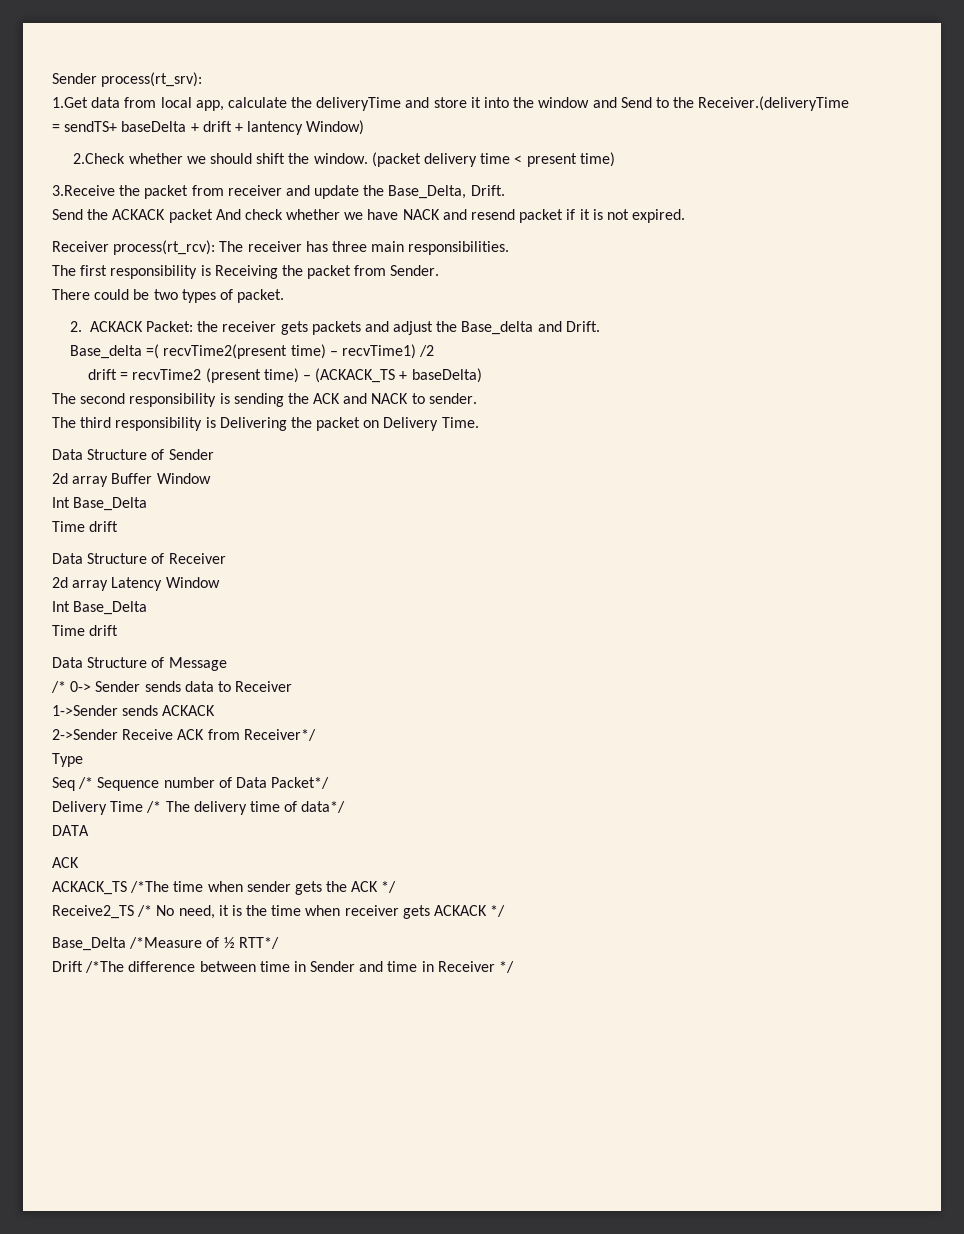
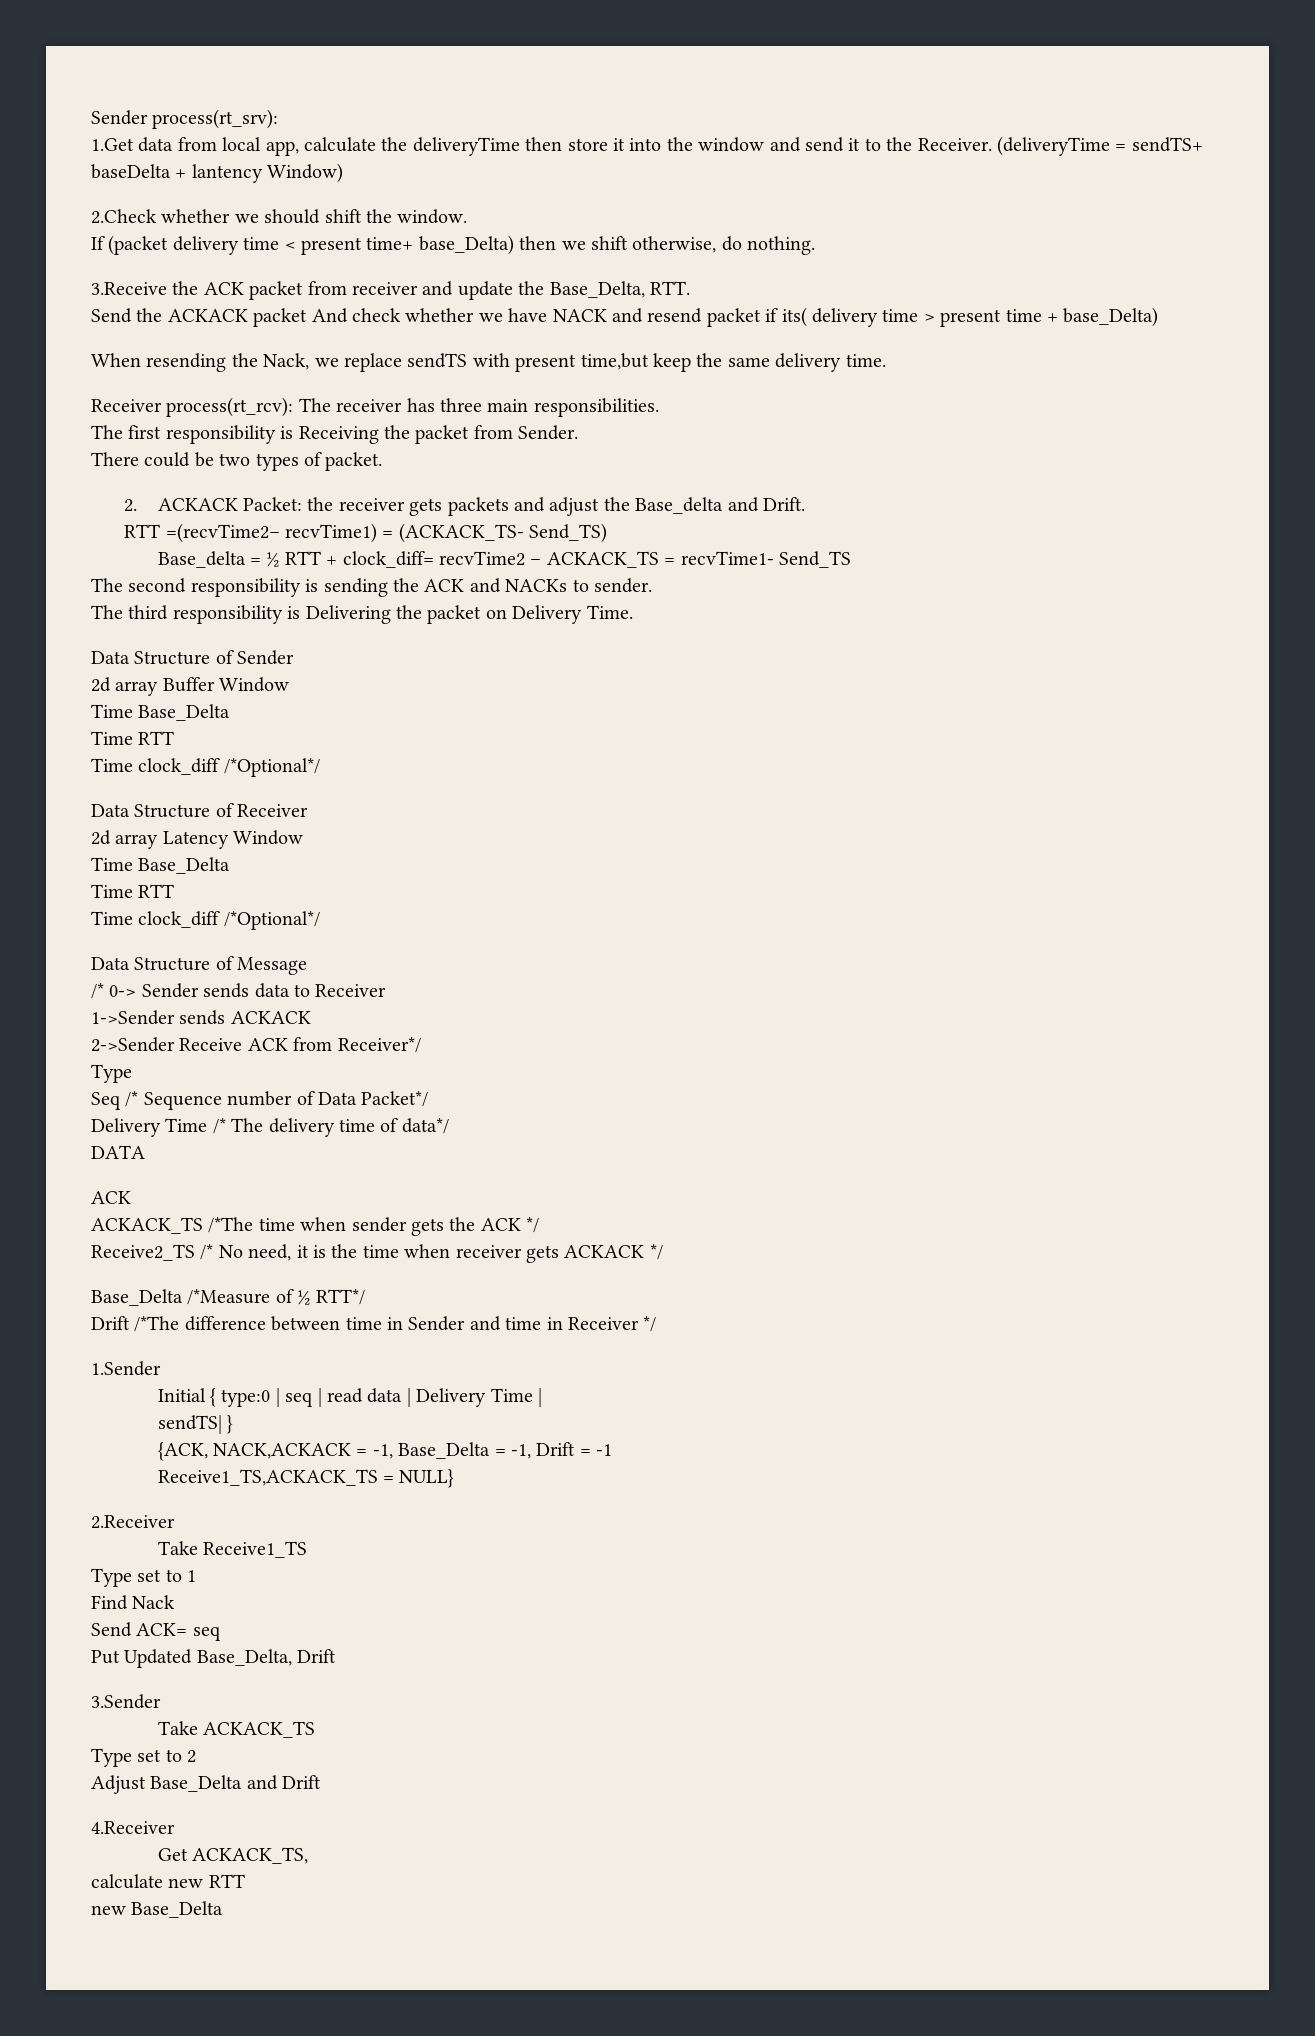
[405,97,430,108] and -> [525,137,563,151] then
[620,96,850,111] Send to the Receiver.(deliveryTime -> [804,136,1110,156] send it to the Receiver. (deliveryTime
[202,121,243,132] drift + -> (187, 173) none
(368, 158) none -> [91,236,105,250] // If
[579,152,615,167] time) -> [366,235,816,255] time+ base_Delta) then we shift otherwise, do nothing.
(141, 190) none -> [203,282,244,295] ACK
[470,185,505,196] Drift. -> [649,281,690,295] RTT.
[579,209,686,223] it is not expired. -> [781,307,1159,327] [91,353,886,372] its( delivery time > present time + base_Delta) // When resending the Nack, we replace sendTS with present time,but keep the same delivery time.
[70,344,435,359] [88,368,482,383] Base_delta =( recvTime2(present time) – recvTime1) /2 // drift = recvTime2 (present time) – (ACKACK_TS + baseDelta) -> [124,523,608,543] [157,551,851,568] RTT =(recvTime2– recvTime1) = (ACKACK_TS- Send_TS) // Base_delta = ½ RTT + clock_diff= recvTime2 – ACKACK_TS = recvTime1- Send_TS
[371,393,409,404] NACK -> [505,579,568,592] NACKs
[52,497,148,511] [52,521,119,532] Int Base_Delta // Time drift -> [91,704,231,721] [91,731,175,745] [91,758,320,777] Time Base_Delta // Time RTT // Time clock_diff /*Optional*/
[52,601,148,615] [52,625,119,636] Int Base_Delta // Time drift -> [91,857,231,874] [91,884,175,898] [91,911,320,930] Time Base_Delta // Time RTT // Time clock_diff /*Optional*/
(515, 967) none -> [91,1361,161,1376] [157,1388,542,1407] [157,1415,233,1434] [157,1442,613,1461] [157,1469,455,1488] [91,1515,175,1529] [157,1541,307,1558] [91,1568,197,1587] [91,1595,176,1610] [91,1622,221,1641] [91,1649,337,1668] [91,1694,161,1709] [157,1721,315,1738] [91,1748,197,1767] [91,1775,322,1794] [91,1821,175,1834] [157,1847,308,1864] [91,1874,245,1889] [91,1901,224,1918] // 1.Sender // Initial { type:0 | seq | read data | Delivery Time | // sendTS| } // {ACK, NACK,ACKACK = -1, Base_Delta = -1, Drift = -1 // Receive1_TS,ACKACK_TS = NULL} // 2.Receiver // Take Receive1_TS // Type set to 1 // Find Nack // Send ACK= seq // Put Updated Base_Delta, Drift // 3.Sender // Take ACKACK_TS // Type set to 2 // Adjust Base_Delta and Drift // 4.Receiver // Get ACKACK_TS, // calculate new RTT // new Base_Delta

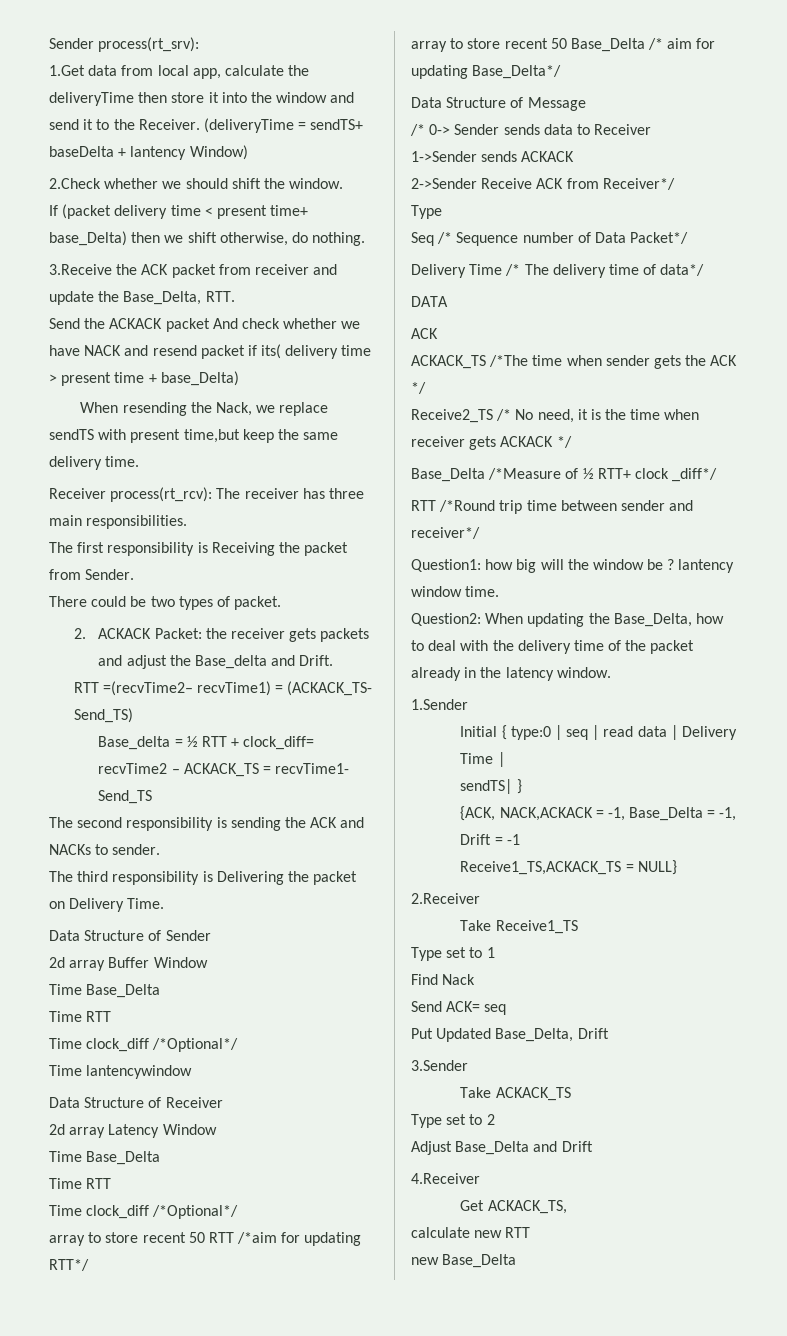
(320, 767) none -> [49,1065,193,1079] // Time lantencywindow
(320, 920) none -> [49,1232,362,1246] [49,1259,89,1271] [411,38,716,52] [411,65,562,79] // array to store recent 50 RTT /*aim for updating RTT*/ // array to store recent 50 Base_Delta /* aim for updating Base_Delta*/
[315,1289,365,1305] [91,1316,657,1332] RTT*/ // Drift /*The difference between time in Sender and time in Receiver */ -> [597,468,718,482] [411,500,694,514] [411,527,480,539] [411,559,735,573] [411,586,500,597] [411,613,724,627] [411,640,695,654] [411,667,611,681] RTT+ clock _diff*/ // RTT /*Round trip time between sender and receiver*/ // Question1: how big will the window be ? lantency window time. // Question2: When updating the Base_Delta, how to deal with the delivery time of the packet already in the latency window.

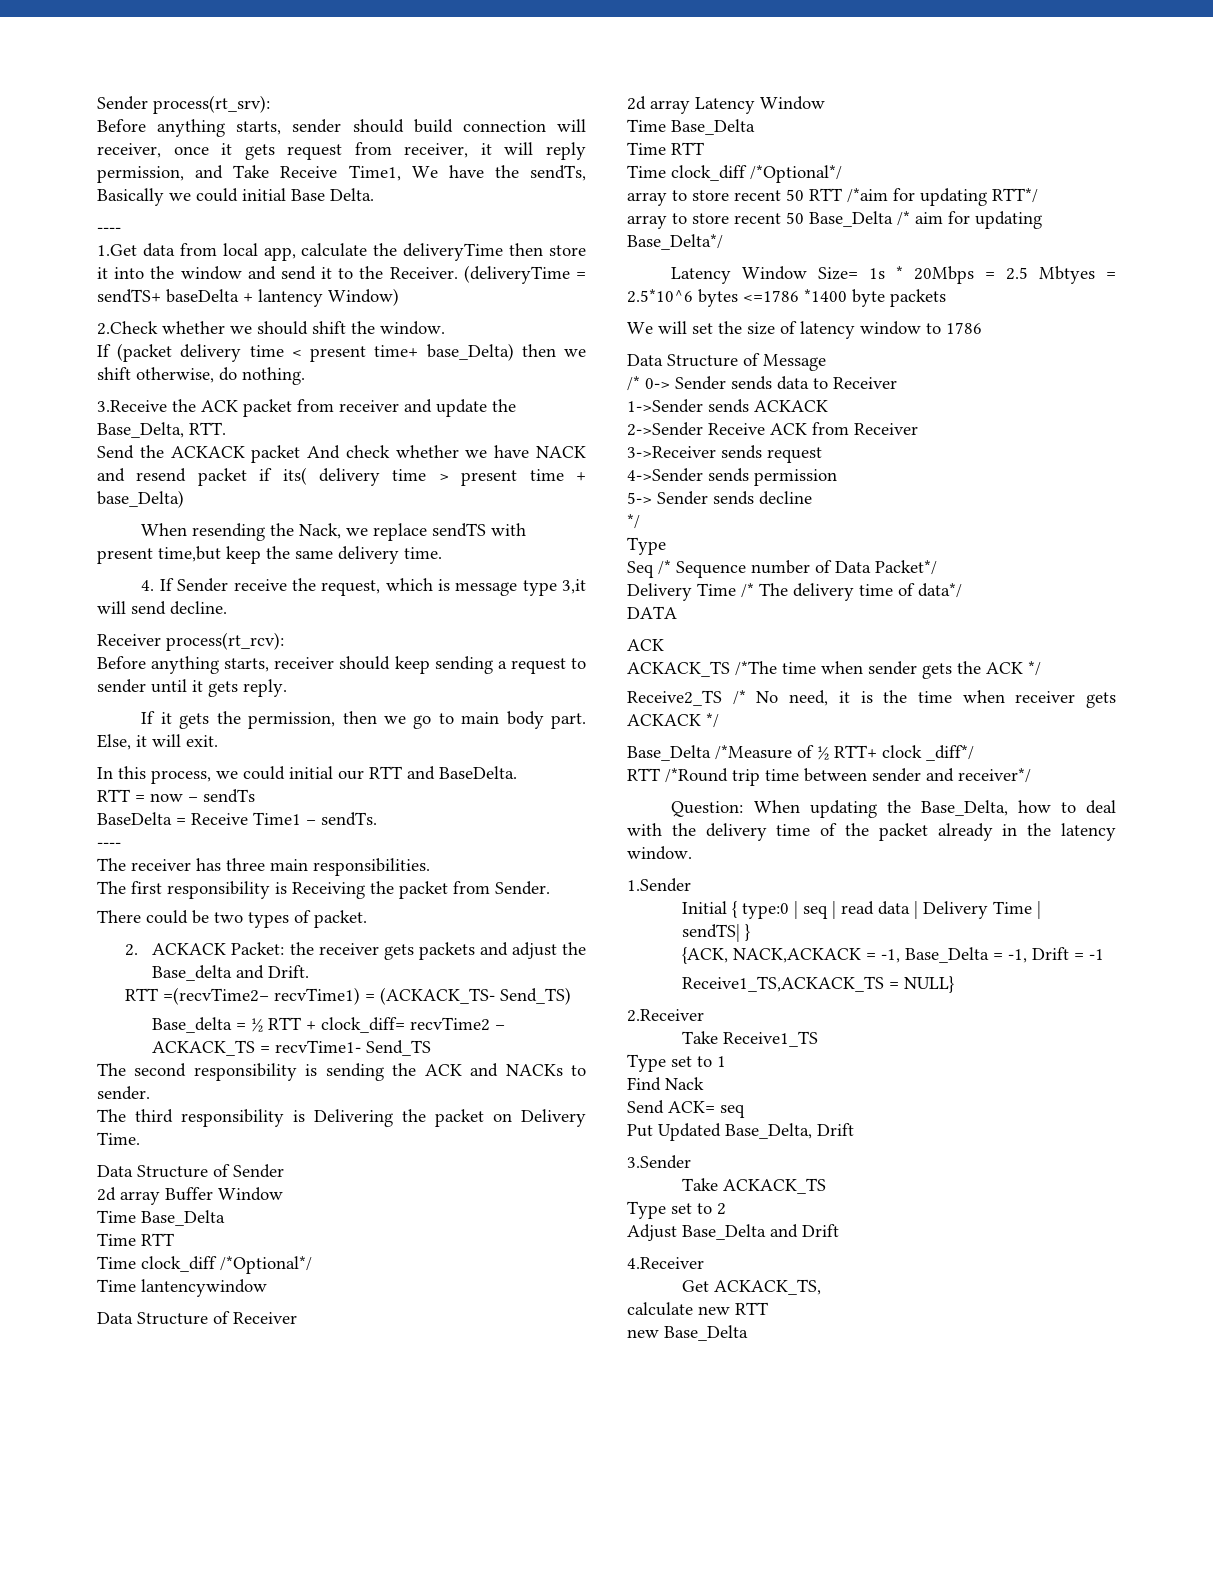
(200, 44) none -> [97,119,586,137] [97,142,586,160] [97,165,586,183] [97,188,374,206] [97,227,121,233] // Before anything starts, sender should build connection will receiver, once it gets request from receiver, it will reply permission, and Take Receive Time1, We have the sendTs, Basically we could initial Base Delta. // ----
[49,487,213,502] Receiver process(rt_rcv): -> [141,578,586,596] [97,601,227,615] [97,632,284,651] [97,656,586,674] [97,679,287,697] [141,711,587,729] [97,734,218,750] [97,766,517,784] [97,789,255,803] [97,812,377,826] [97,842,121,848] 4. If Sender receive the request, which is message type 3,it will send decline. // Receiver process(rt_rcv): // Before anything starts, receiver should keep sending a request to sender until it gets reply. // If it gets the permission, then we go to main body part. Else, it will exit. // In this process, we could initial our RTT and BaseDelta. // RTT = now – sendTs // BaseDelta = Receive Time1 – sendTs. // ---- //
(562, 72) none -> [671,266,1116,284] [627,289,946,307] [627,321,982,339] // Latency Window Size= 1s * 20Mbps = 2.5 Mbtyes = 2.5*10^6 bytes <=1786 *1400 byte packets // We will set the size of latency window to 1786
[602,178,675,190] Receiver*/ -> [854,423,918,435] [627,445,822,463] [627,468,837,486] [627,491,812,505] [627,514,640,529] Receiver // 3->Receiver sends request // 4->Sender sends permission // 5-> Sender sends decline // */
[411,559,735,573] [411,586,500,597] [411,613,481,626] Question1: how big will the window be ? lantency window time. // Question2: -> [671,801,744,817] Question:

